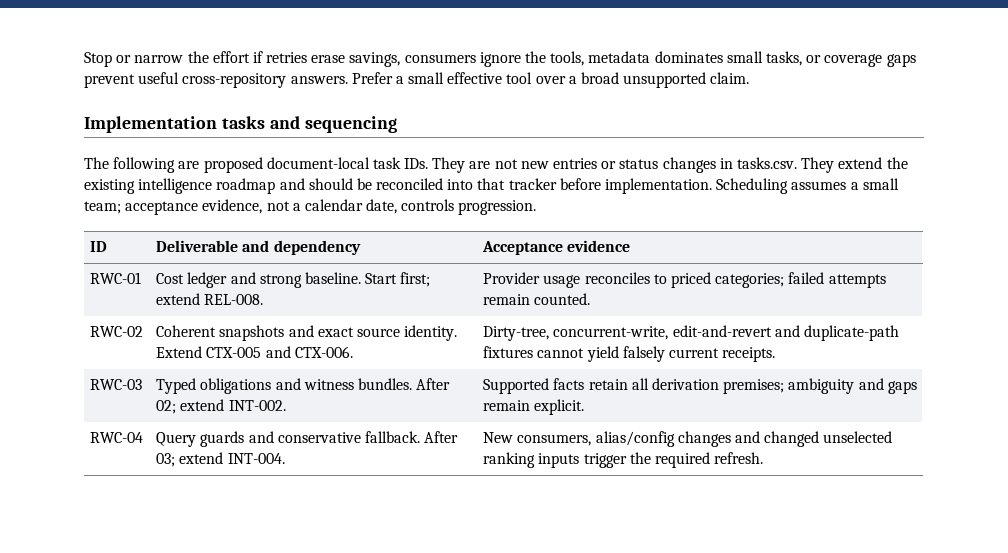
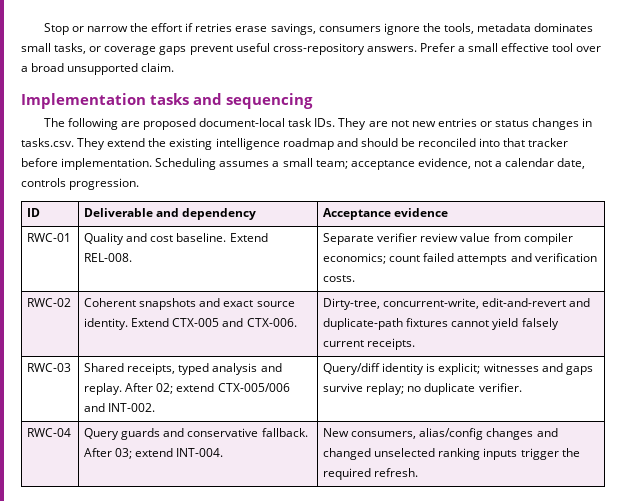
[156,272,431,288] [156,293,264,305] [483,272,886,288] [483,293,591,305] Cost ledger and strong baseline. Start first; extend REL-008. | Provider usage reconciles to priced categories; failed attempts remain counted. -> [84,233,268,245] [84,253,133,262] [323,233,573,245] [323,253,597,265] [323,275,356,282] Quality and cost baseline. Extend REL-008. | Separate verifier review value from compiler economics; count failed attempts and verification costs.
[156,378,412,394] Typed obligations and witness bundles. -> [84,363,282,375] [84,383,123,395] Shared receipts, typed analysis and replay.
(225, 405) none -> [217,383,290,392] [84,403,106,412] CTX-005/006 and
[483,378,917,394] [483,399,585,415] Supported facts retain all derivation premises; ambiguity and gaps remain explicit. -> [323,363,593,375] [323,383,522,395] Query/diff identity is explicit; witnesses and gaps survive replay; no duplicate verifier.

